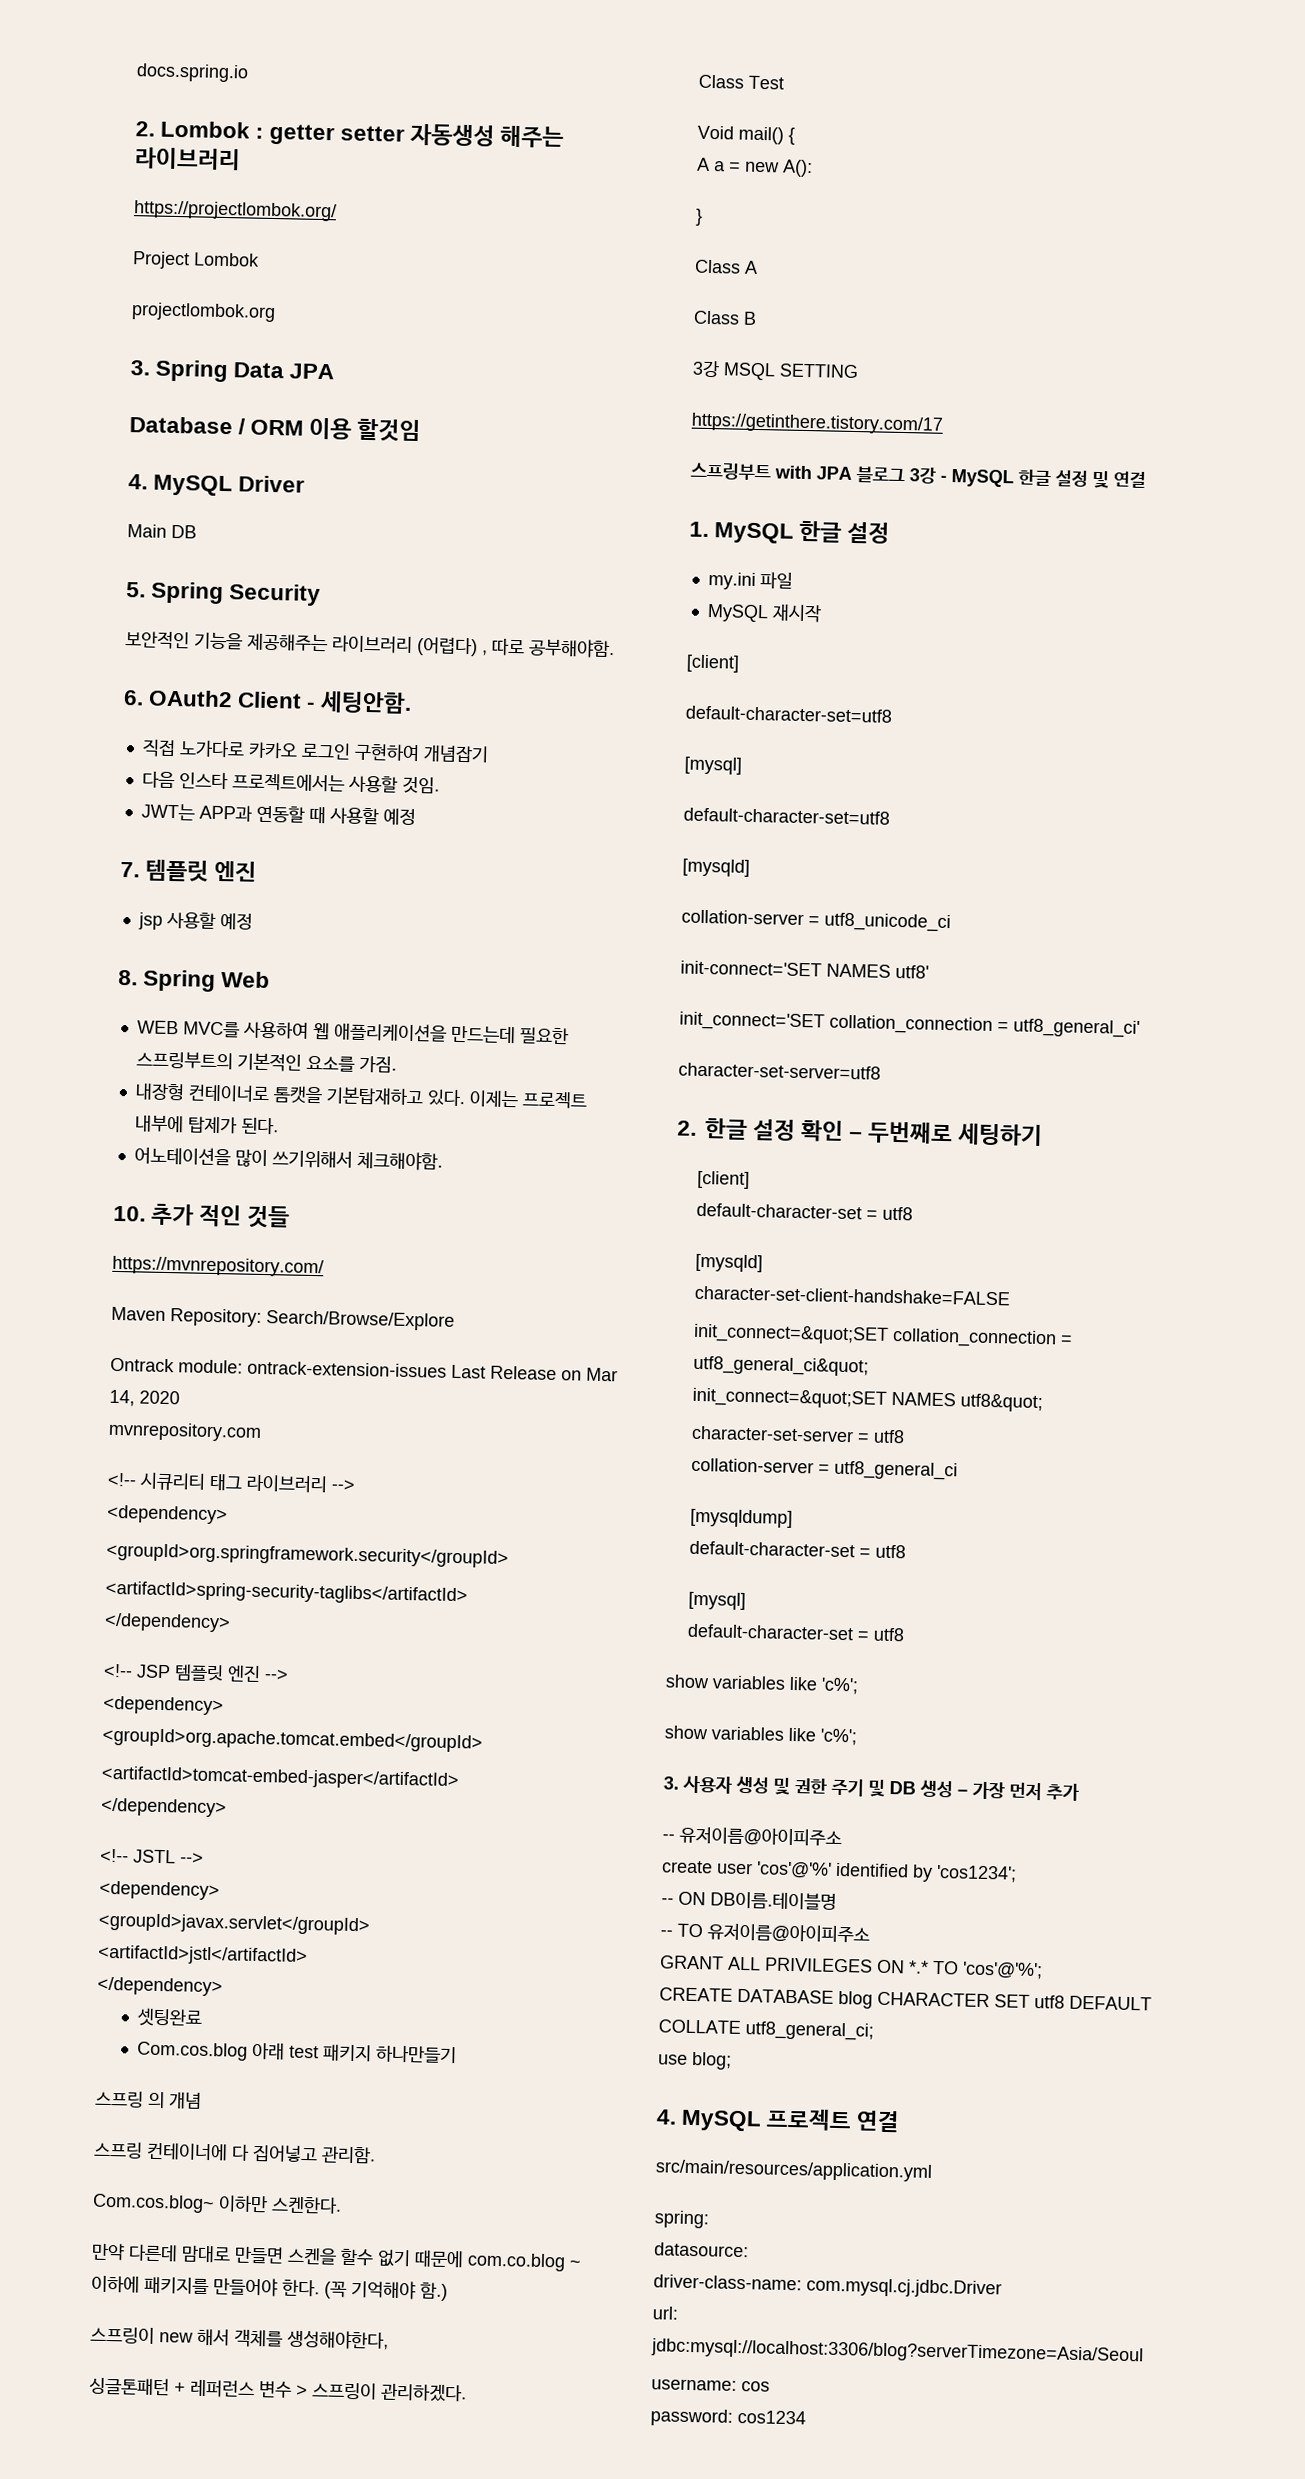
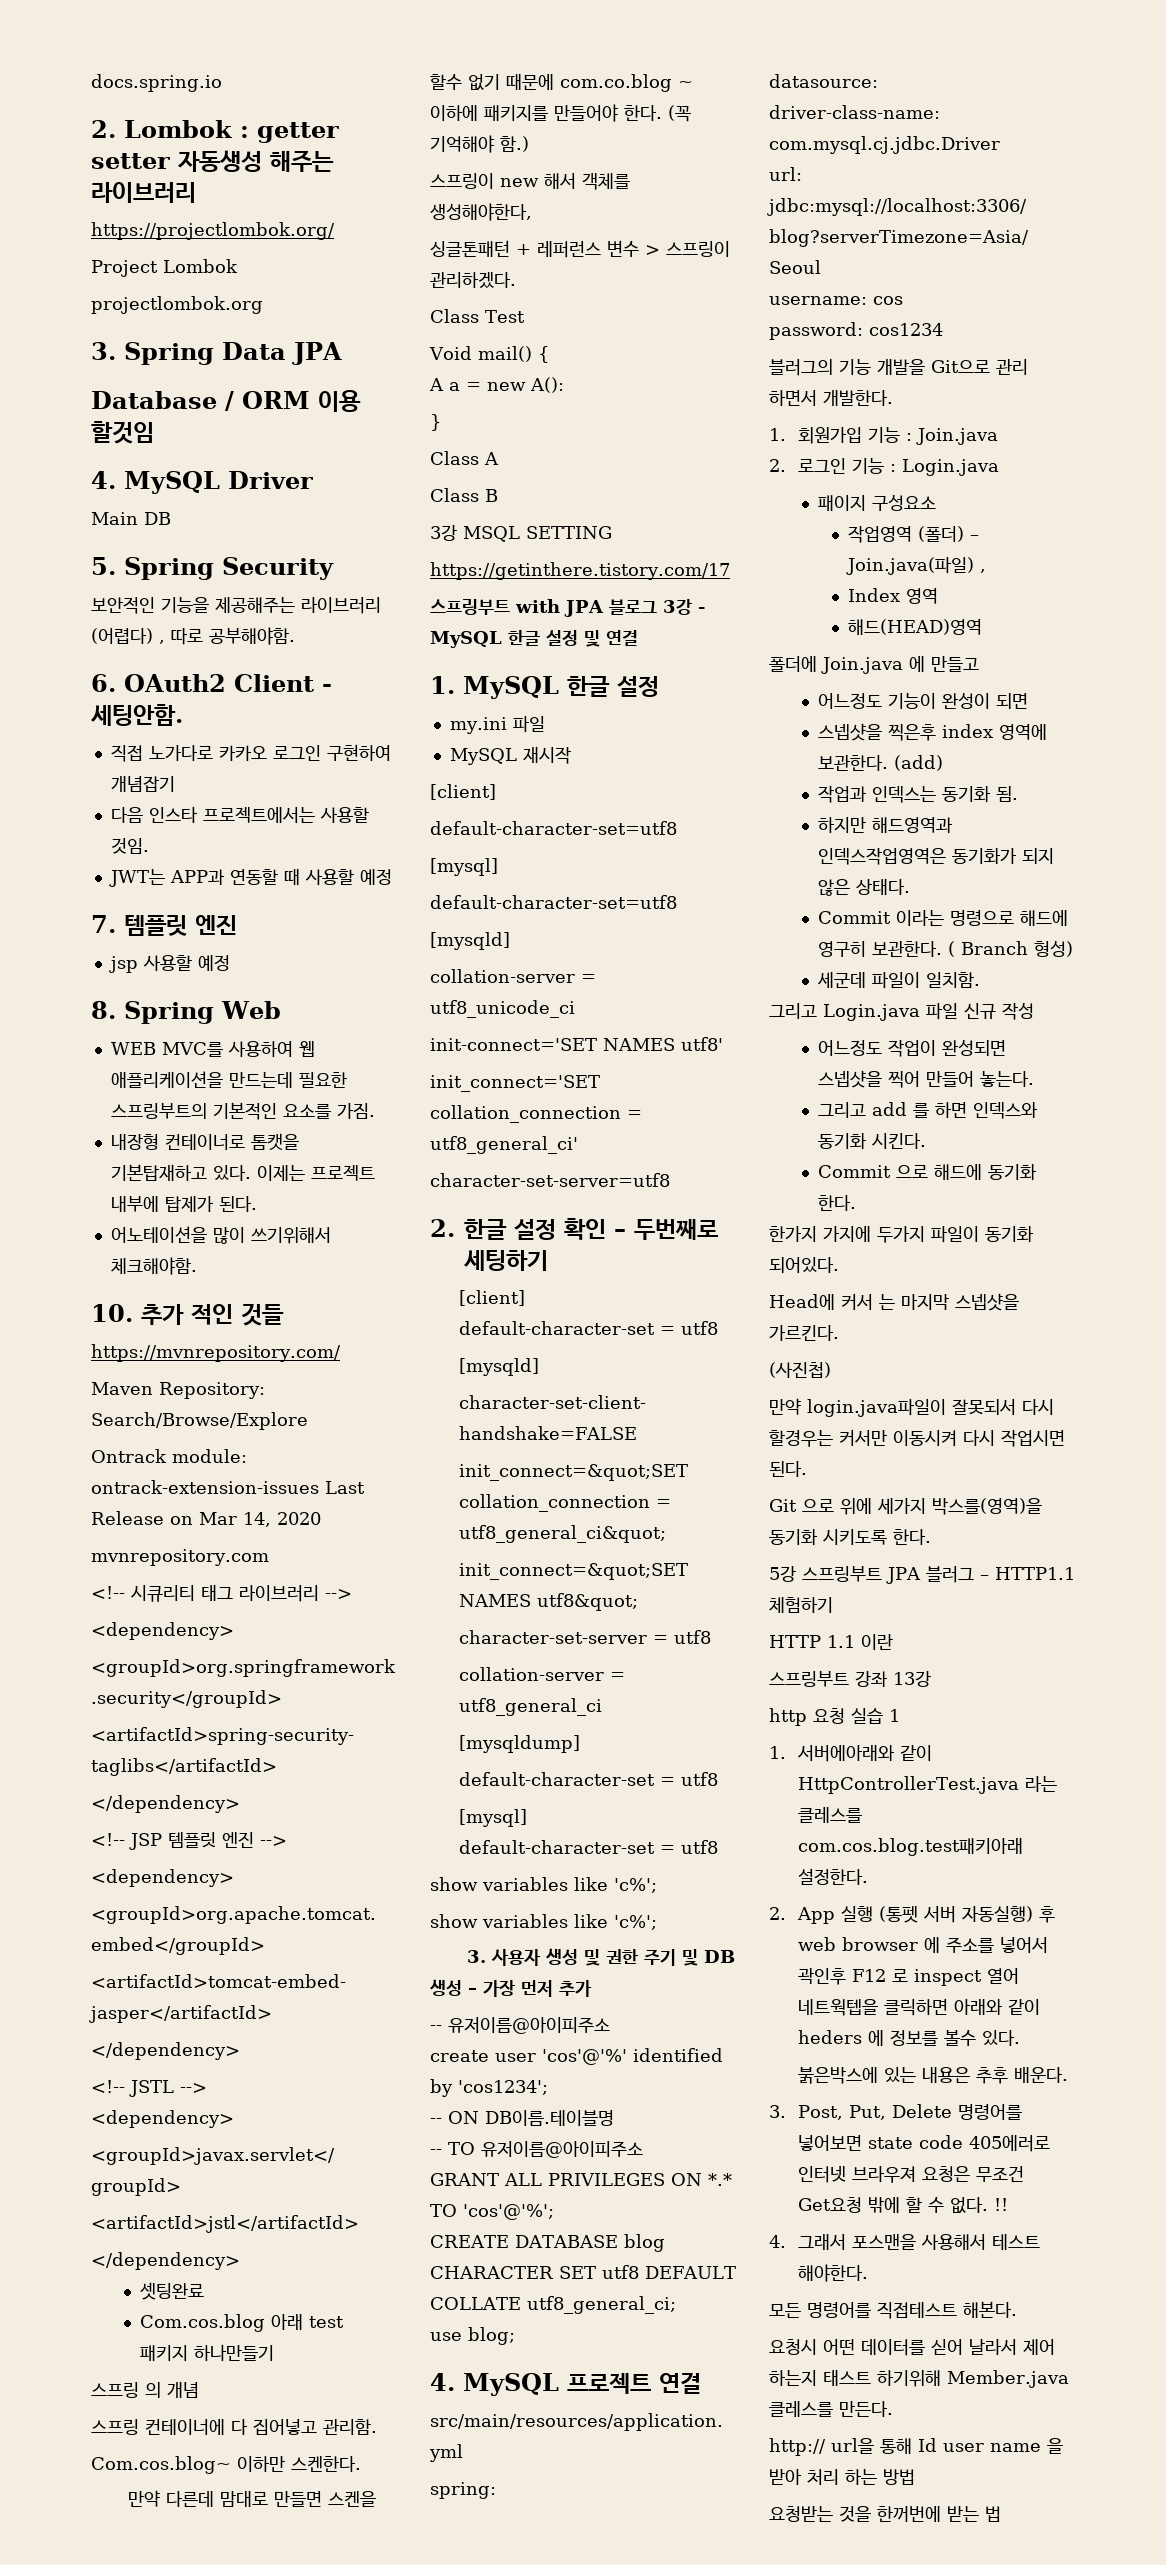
(806, 2417) none -> [769,359,1028,376] [769,390,893,406] [769,427,999,445] [769,458,1000,476] [818,495,937,511] [847,525,979,543] [845,557,986,575] [847,588,938,604] [847,619,982,635] [769,656,979,674] [818,693,1029,709] [818,723,1048,741] [818,755,944,771] [818,785,1019,803] [818,817,954,833] [818,847,1055,865] [818,878,911,896] [818,910,1069,926] [818,941,1074,957] [817,972,981,989] [769,1002,1034,1021] [818,1039,1007,1057] [818,1070,1035,1088] [818,1102,1039,1119] [818,1132,927,1150] [818,1163,1038,1181] [818,1195,857,1211] [769,1225,1034,1243] [769,1257,839,1273] [769,1293,1019,1311] [769,1325,839,1341] [769,1362,831,1378] [769,1398,1054,1417] [769,1429,1065,1447] [769,1461,807,1477] [769,1498,1042,1515] [769,1528,931,1546] [769,1566,1075,1584] [769,1597,833,1613] [769,1634,893,1650] [769,1671,931,1687] [769,1708,900,1726] [769,1745,933,1762] [798,1776,1058,1794] [798,1807,863,1823] [798,1838,1024,1856] [798,1868,869,1885] [769,1906,1056,1924] [798,1937,1049,1953] [798,1967,1020,1986] [798,1999,1041,2016] [798,2030,1021,2046] [798,2067,1069,2084] [769,2104,1023,2120] [798,2135,1051,2152] [798,2166,1025,2183] [798,2197,1009,2214] [769,2234,1041,2250] [798,2264,869,2282] [769,2301,1017,2319] [769,2339,1055,2356] [769,2369,1069,2388] [769,2401,893,2417] [769,2438,1063,2456] [769,2469,915,2485] [769,2506,1001,2522] // 블러그의 기능 개발을 Git으로 관리 하면서 개발한다. // 1. 회원가입 기능 : Join.java // 2. 로그인 기능 : Login.java // 패이지 구성요소 // 작업영역 (폴더) – Join.java(파일) , // Index 영역 // 해드(HEAD)영역 // 폴더에 Join.java 에 만들고 // 어느정도 기능이 완성이 되면 // 스넵샷을 찍은후 index 영역에 보관한다. (add) // 작업과 인덱스는 동기화 됨. // 하지만 해드영역과 인덱스작업영역은 동기화가 되지 않은 상태다. // Commit 이라는 명령으로 해드에 영구히 보관한다. ( Branch 형성) // 세군데 파일이 일치함. // 그리고 Login.java 파일 신규 작성 // 어느정도 작업이 완성되면 스넵샷을 찍어 만들어 놓는다. // 그리고 add 를 하면 인덱스와 동기화 시킨다. // Commit 으로 해드에 동기화 한다. // 한가지 가지에 두가지 파일이 동기화 되어있다. // Head에 커서 는 마지막 스넵샷을 가르킨다. // (사진첩) // 만약 login.java파일이 잘못되서 다시 할경우는 커서만 이동시켜 다시 작업시면 된다. // Git 으로 위에 세가지 박스를(영역)을 동기화 시키도록 한다. // 5강 스프링부트 JPA 블러그 – HTTP1.1 체험하기 // HTTP 1.1 이란 // 스프링부트 강좌 13강 // http 요청 실습 1 // 1. 서버에아래와 같이 HttpControllerTest.java 라는 클레스를 com.cos.blog.test패키아래 설정한다. // 2. App 실행 (통펫 서버 자동실행) 후 web browser 에 주소를 넣어서 곽인후 F12 로 inspect 열어 네트웍텝을 클릭하면 아래와 같이 heders 에 정보를 볼수 있다. // 붉은박스에 있는 내용은 추후 배운다. // 3. Post, Put, Delete 명령어를 넣어보면 state code 405에러로 인터넷 브라우져 요청은 무조건 Get요청 밖에 할 수 없다. !! // 4. 그래서 포스맨을 사용해서 테스트 해야한다. // 모든 명령어를 직접테스트 해본다. // 요청시 어떤 데이터를 싣어 날라서 제어 하는지 태스트 하기위해 Member.java 클레스를 만든다. // http:// url을 통해 Id user name 을 받아 처리 하는 방법 // 요청받는 것을 한꺼번에 받는 법

